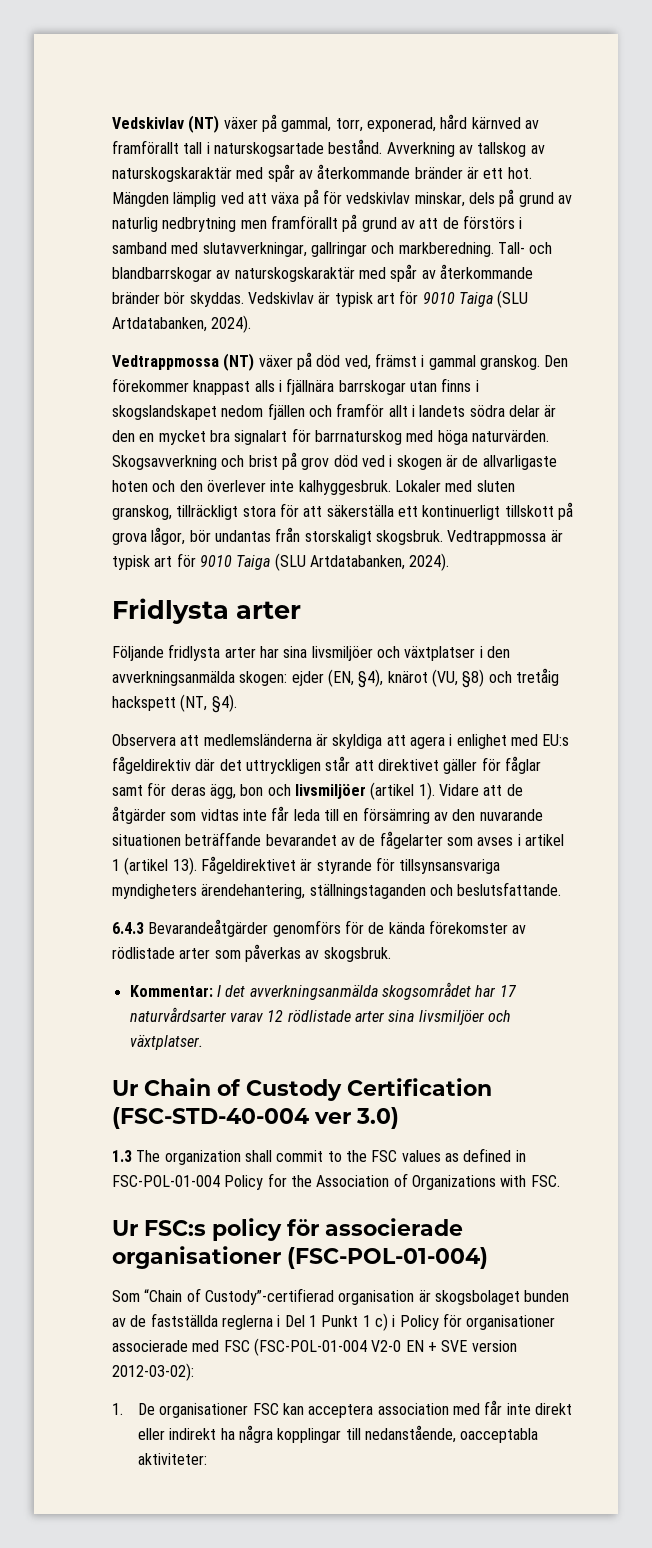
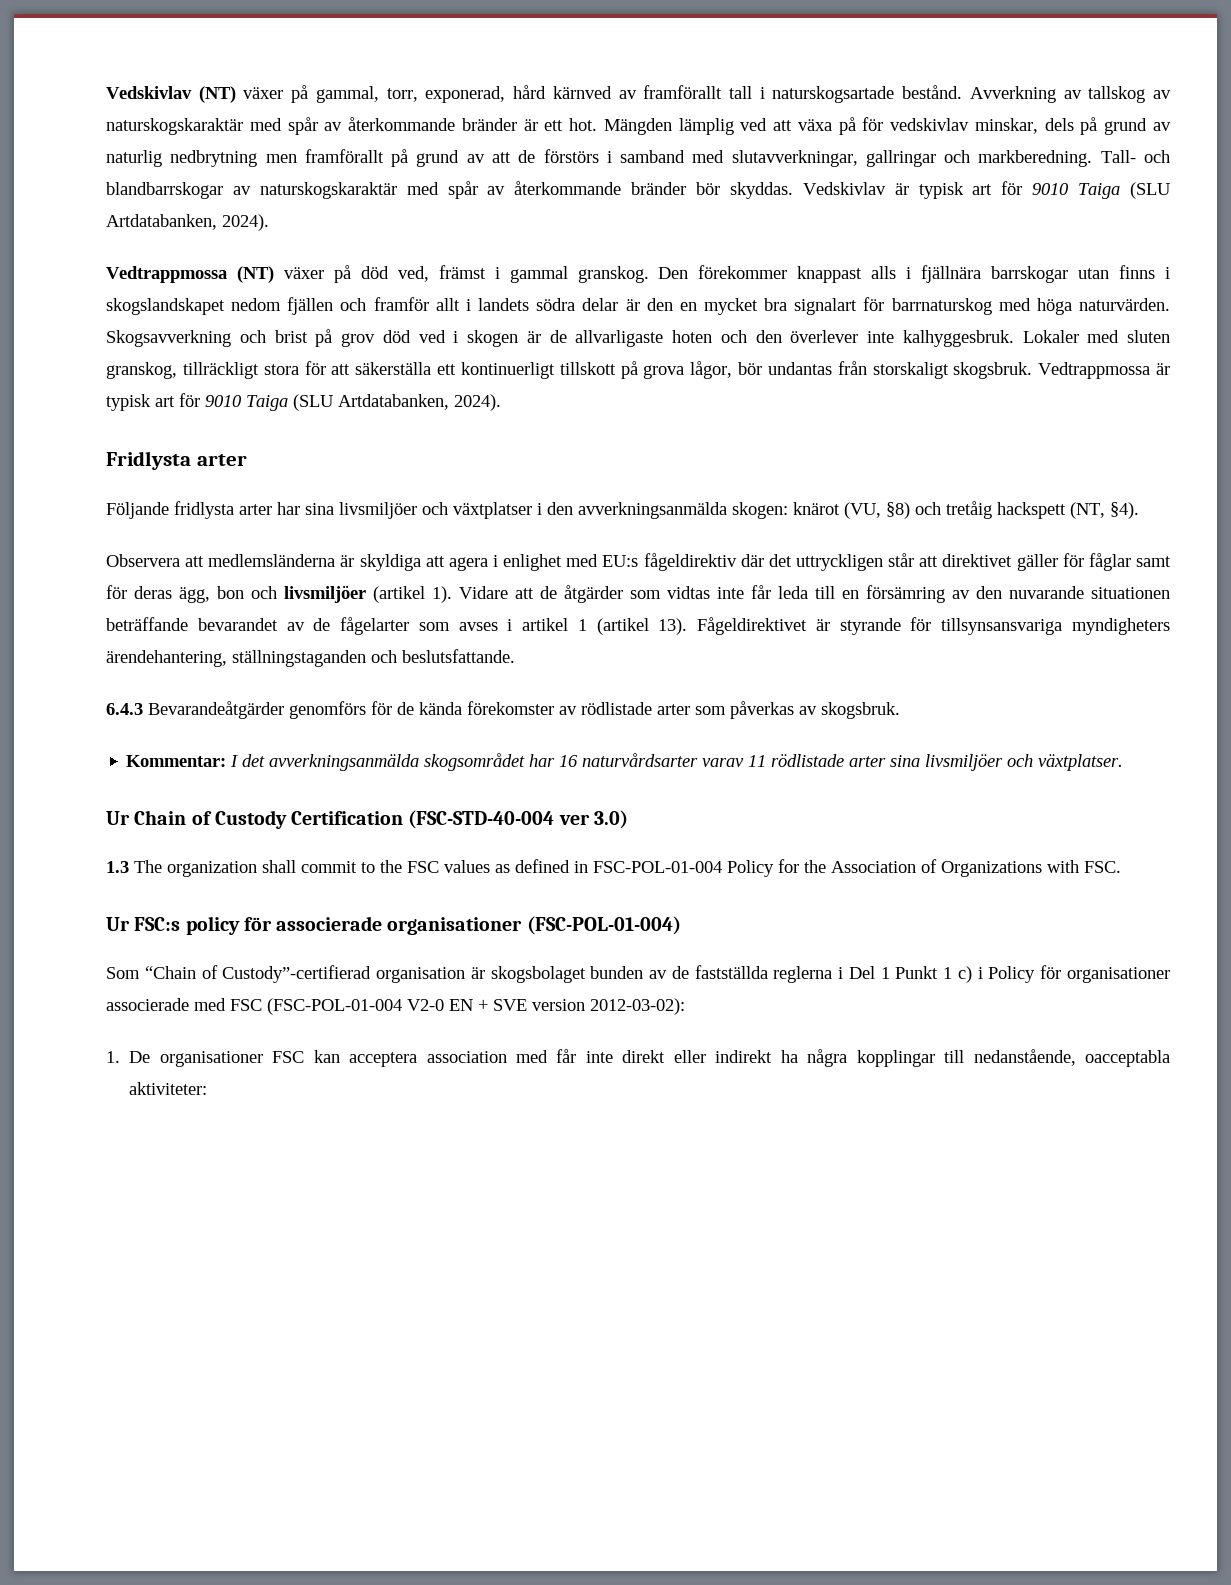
[291,669,384,688] ejder (EN, §4), -> (788, 510) none
[499,985,517,997] 17 -> [559,755,579,767] 16
[267,1010,284,1022] 12 -> [748,755,767,767] 11

